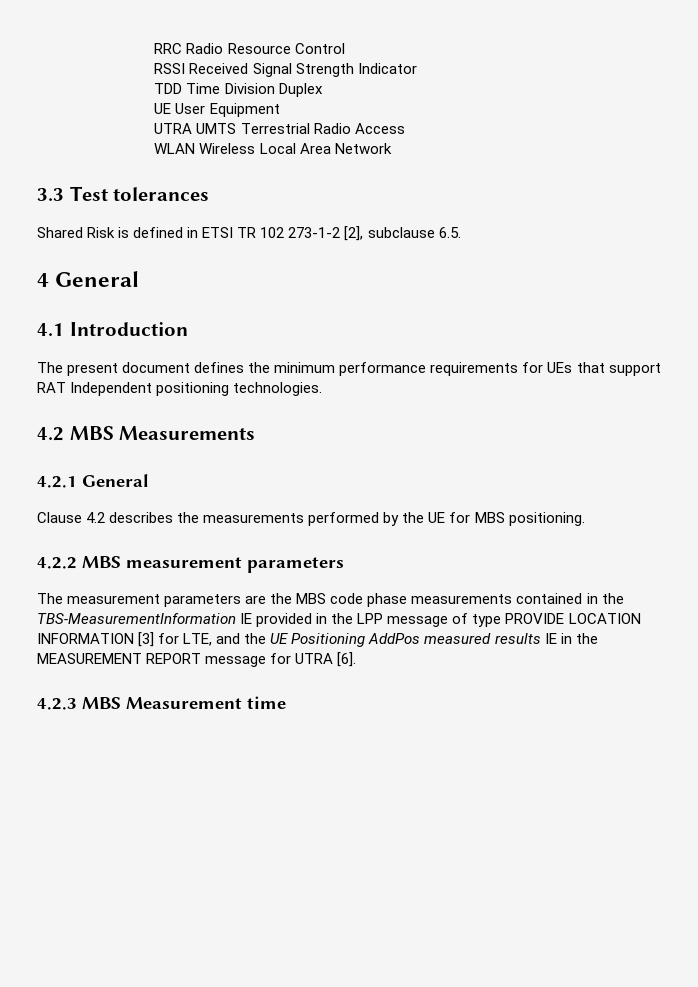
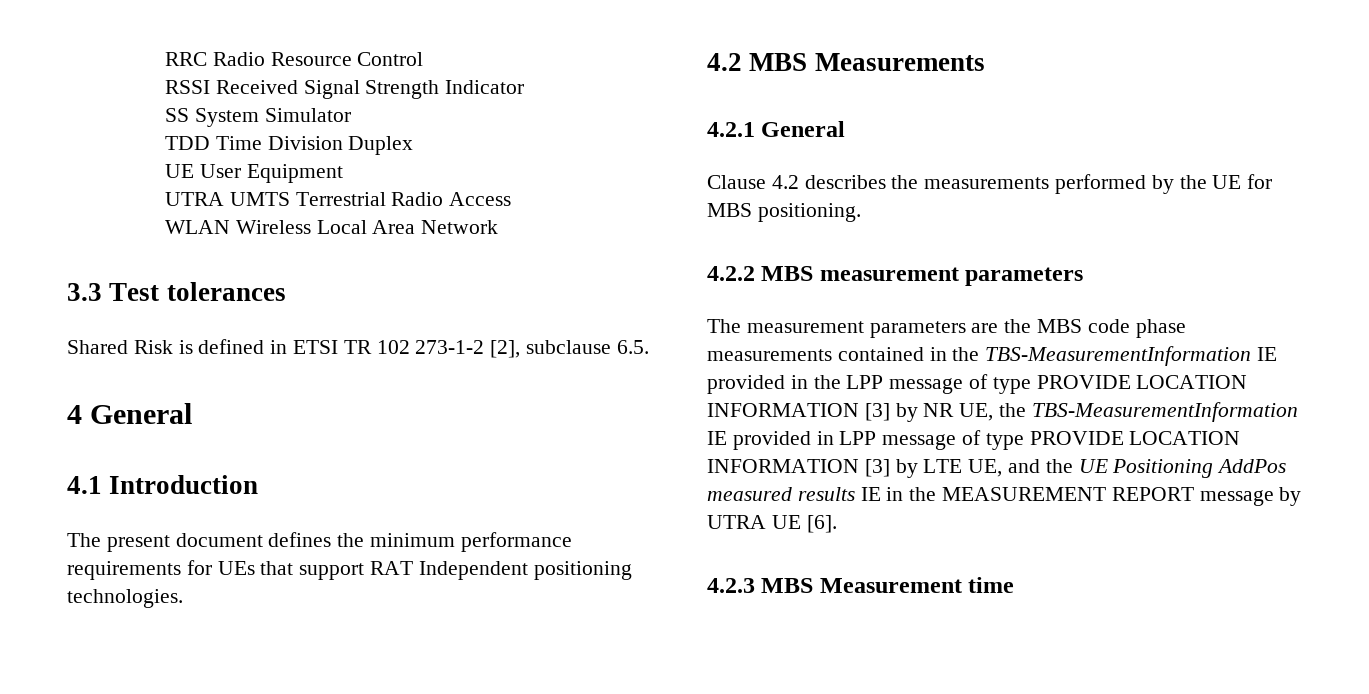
(417, 68) none -> [164,108,351,127] // SS System Simulator
[158,633,213,646] for LTE, -> [895,402,1298,422] [707,430,1241,450] [707,459,1003,478] by NR UE, the TBS-MeasurementInformation IE provided in LPP message of type PROVIDE LOCATION INFORMATION [3] by LTE UE,
[270,653,334,664] for UTRA -> [1279,487,1302,506] [707,515,801,529] by UTRA UE

